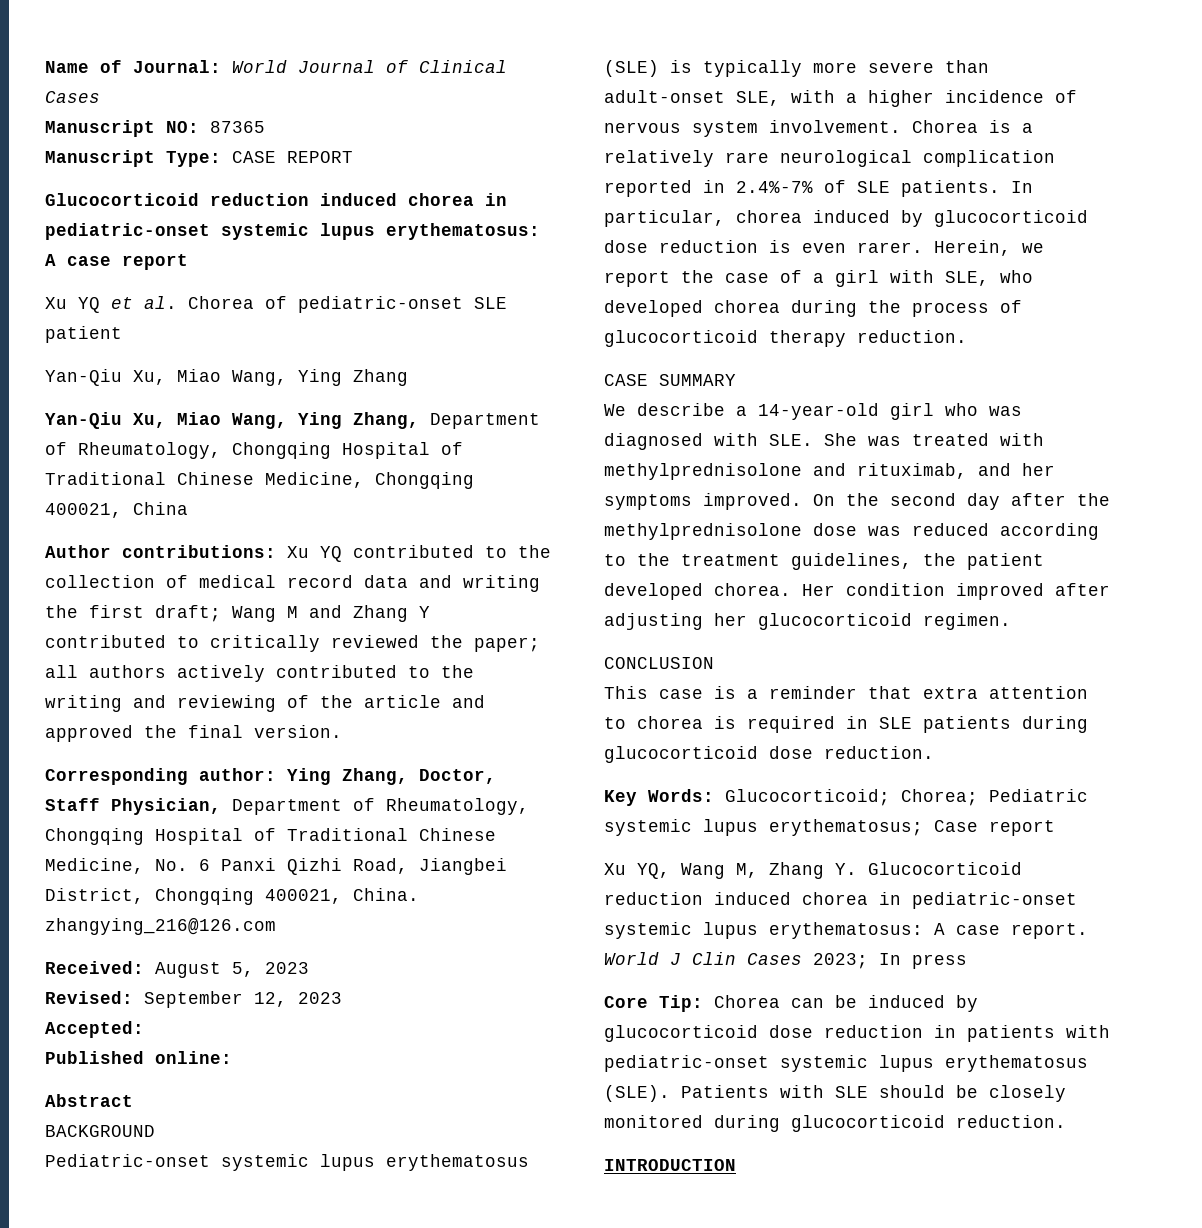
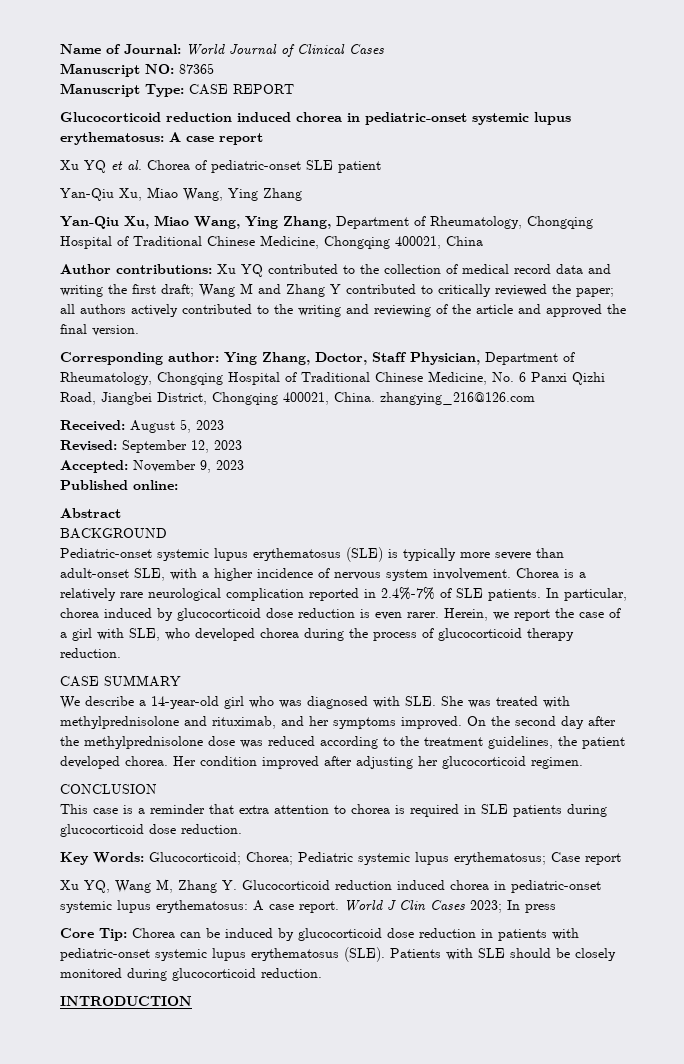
(144, 1029) none -> [133,460,244,473] November 9, 2023

